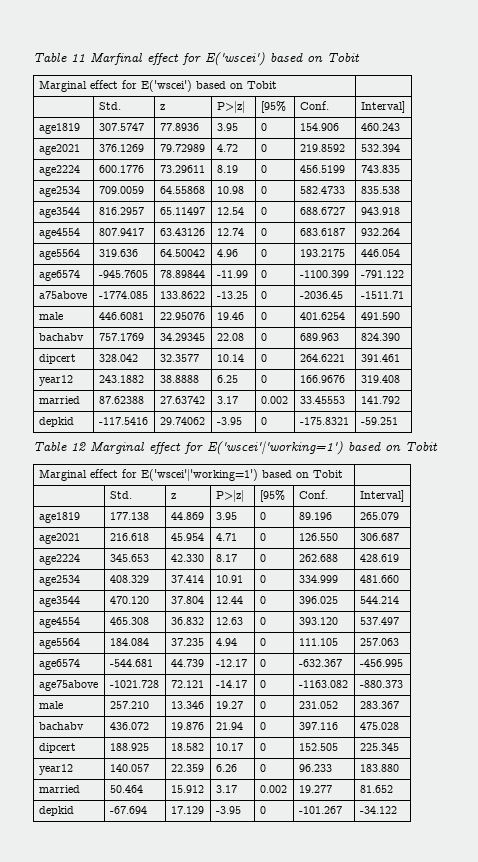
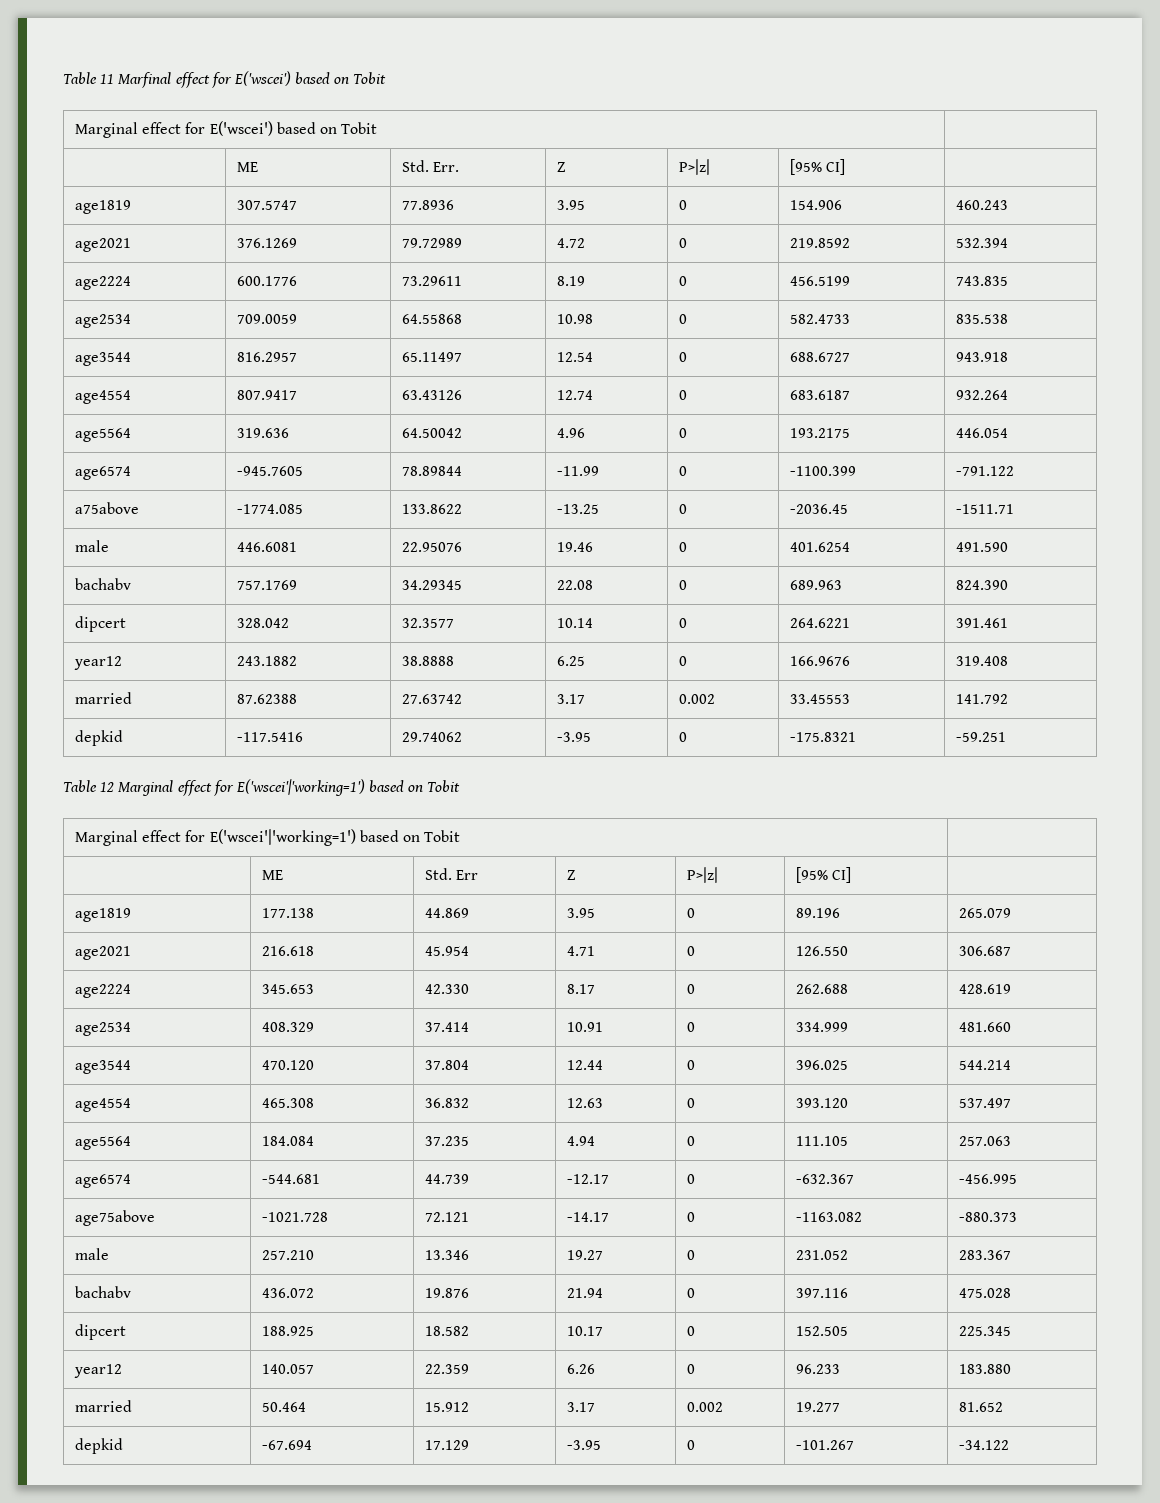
[98,102,121,110] [159,104,165,110] [216,101,245,113] [260,101,286,113] [299,101,329,110] [360,101,405,113] | Std. | z | P>|z| | [95% | Conf. | Interval] -> [236,162,258,172] [401,160,460,172] [556,162,565,172] [678,159,710,175] [789,159,846,175] | ME | Std. Err. | Z | P>|z| | [95% CI] |
[109,491,132,499] [170,493,176,499] [215,490,244,502] [259,490,285,502] [298,490,328,499] [359,490,404,502] | Std. | z | P>|z| | [95% | Conf. | Interval] -> [261,870,283,880] [424,868,479,880] [566,870,575,880] [686,867,718,883] [795,867,852,883] | ME | Std. Err | Z | P>|z| | [95% CI] |

